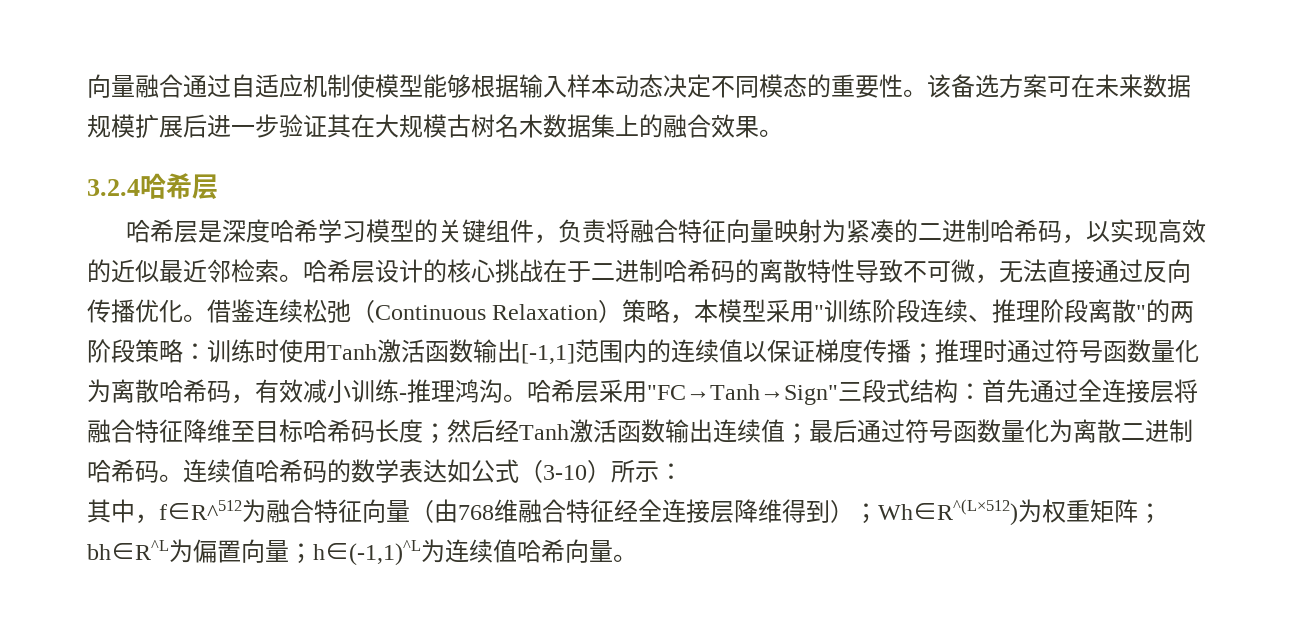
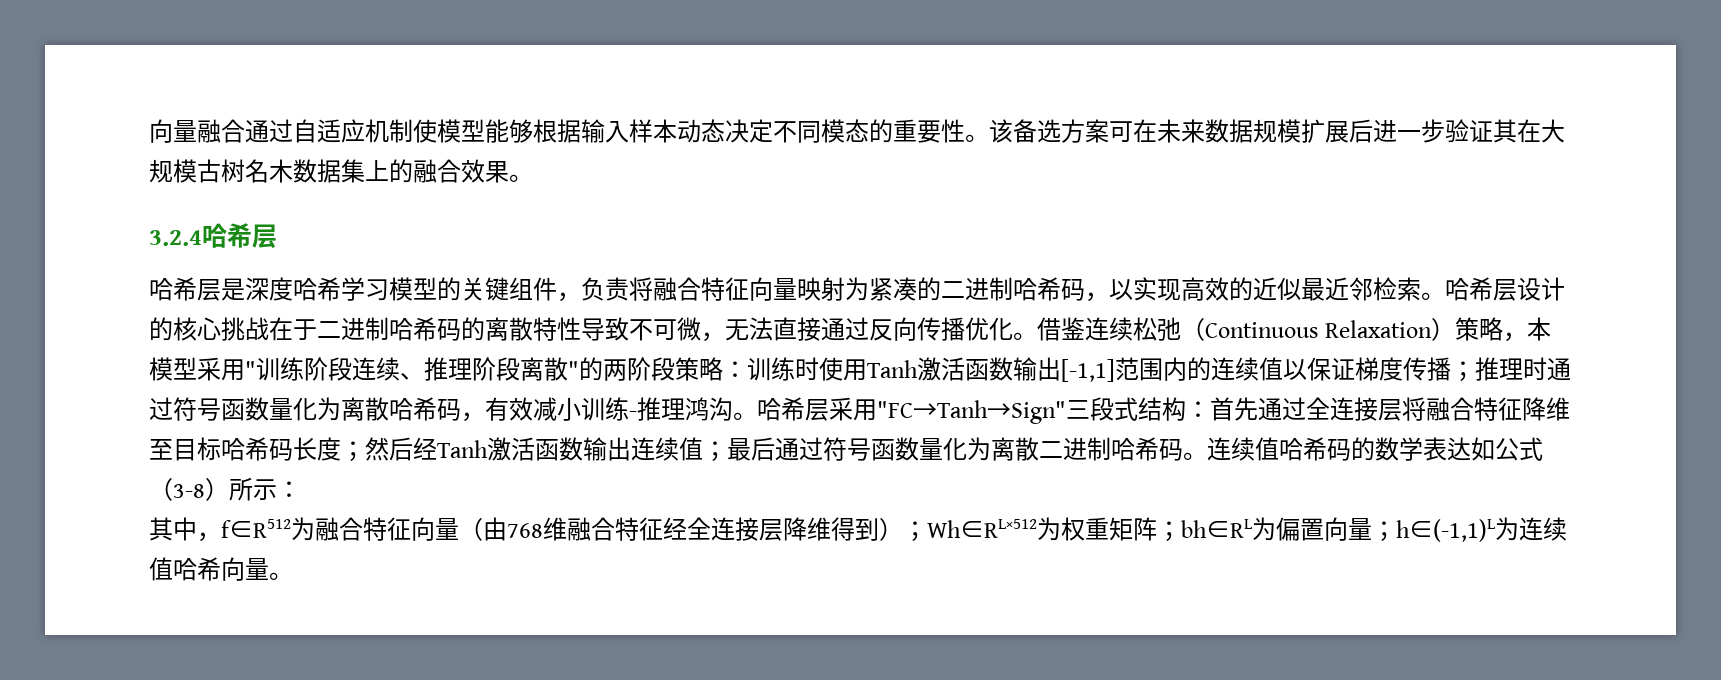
[543,465,587,480] 3-10 -> [173,484,205,498] 3-8
[159,500,242,520] f∈R^512 -> [221,519,291,538] f∈R512
[878,499,1018,526] Wh∈R^(L×512) -> [927,519,1037,538] Wh∈RL×512
[87,540,169,560] bh∈R^L -> [1181,519,1253,538] bh∈RL
[313,540,421,566] h∈(-1,1)^L -> [1396,519,1496,542] h∈(-1,1)L

